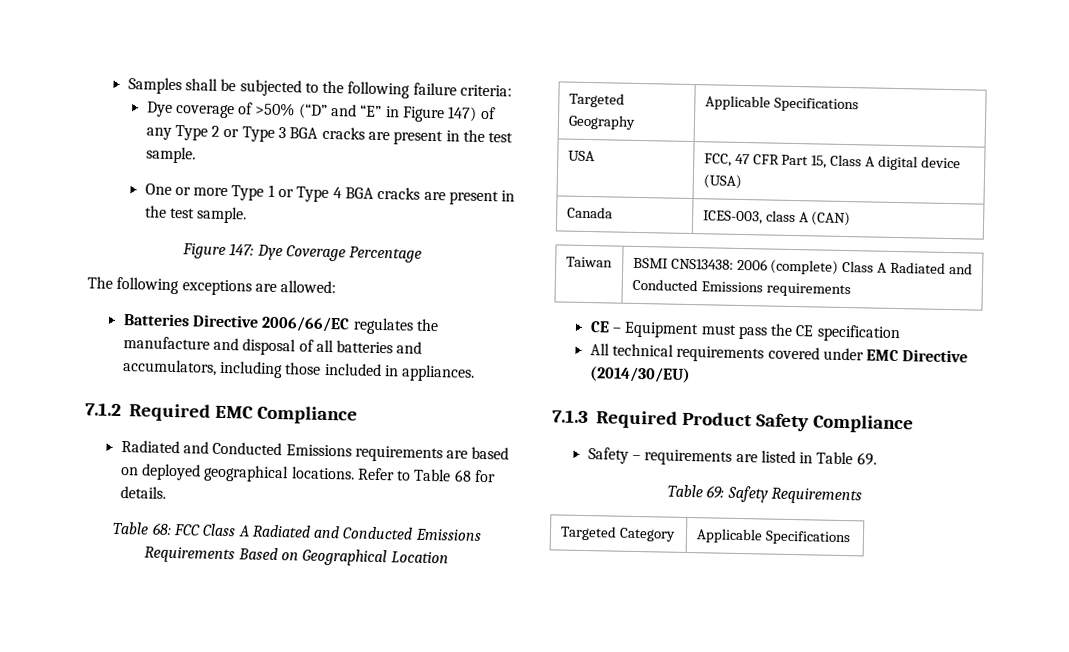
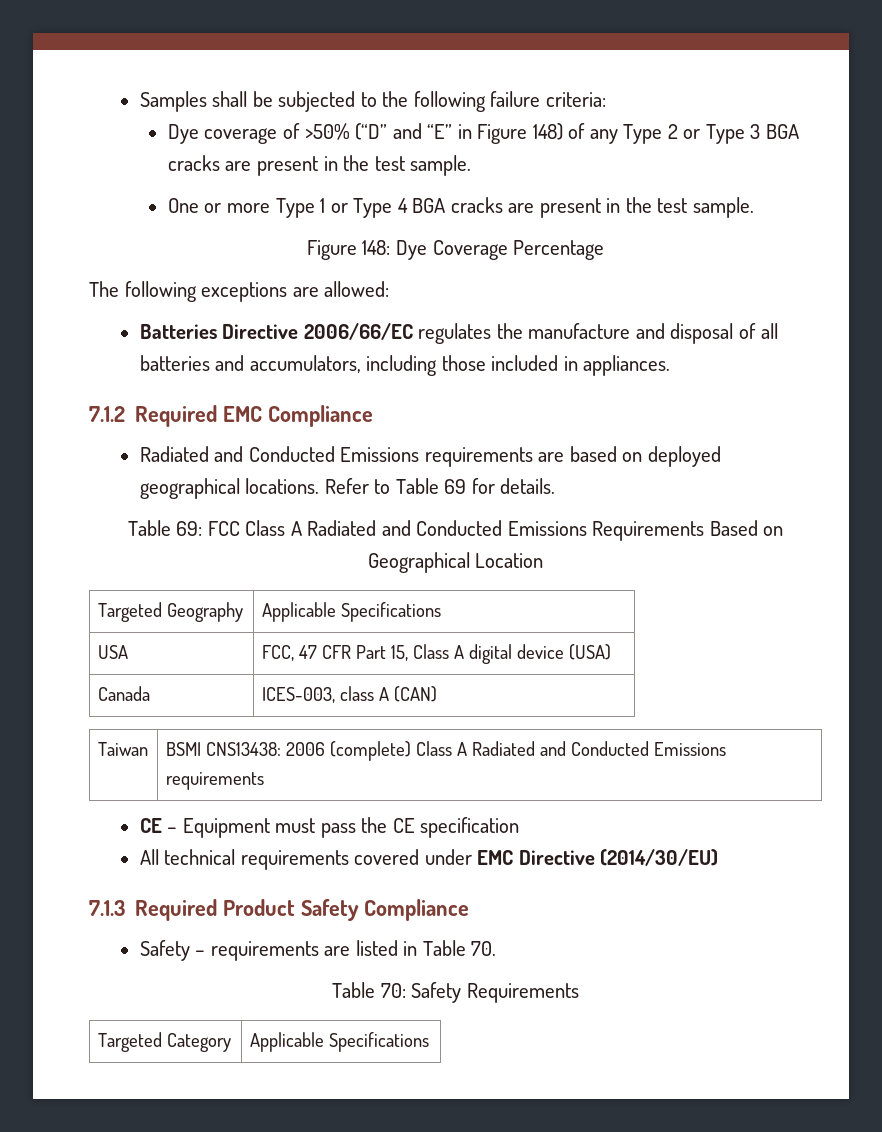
[447,106,478,122] 147) -> [532,123,563,140] 148)
[229,243,255,256] 147: -> [362,240,391,255] 148:
[453,469,472,482] 68 -> [444,479,467,494] 69
[151,522,172,535] 68: -> [176,521,203,536] 69:
[856,452,877,466] [667,484,725,499] 69. // Table 69: -> [471,941,497,956] [332,982,406,998] 70. // Table 70:

